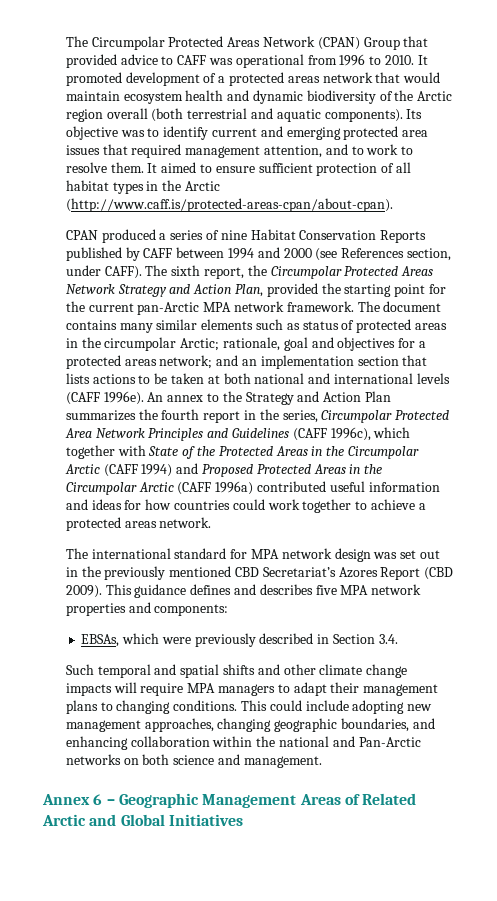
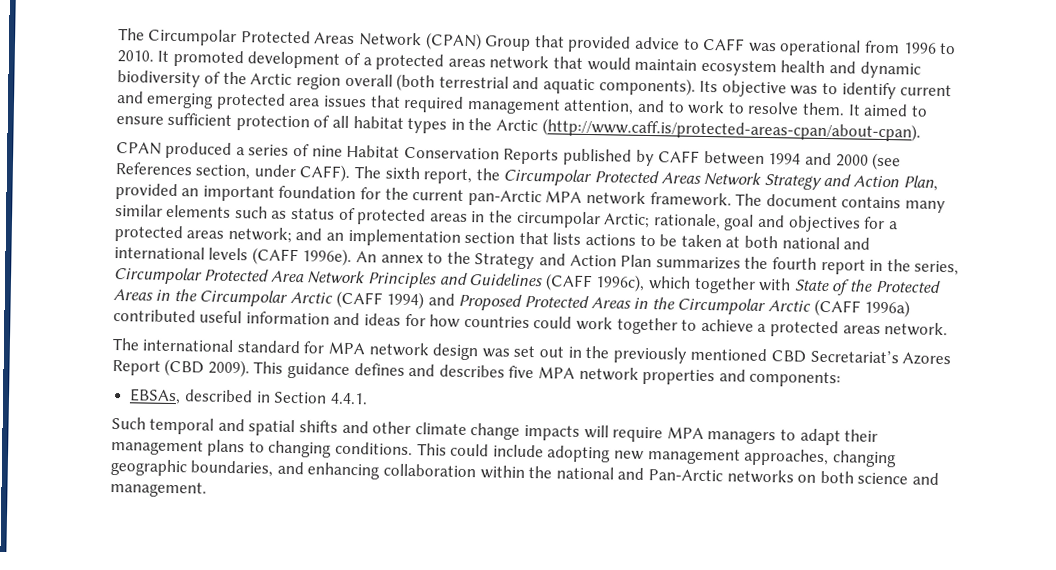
[321,283,426,297] the starting point -> [181,185,357,202] an important foundation
[122,633,256,647] which were previously -> (182, 396) none
[378,634,398,644] 3.4. -> [329,392,368,405] 4.4.1.
[42,793,417,808] [42,814,243,826] // Annex 6 – Geographic Management Areas of Related Arctic and Global Initiatives -> (207, 489) none

